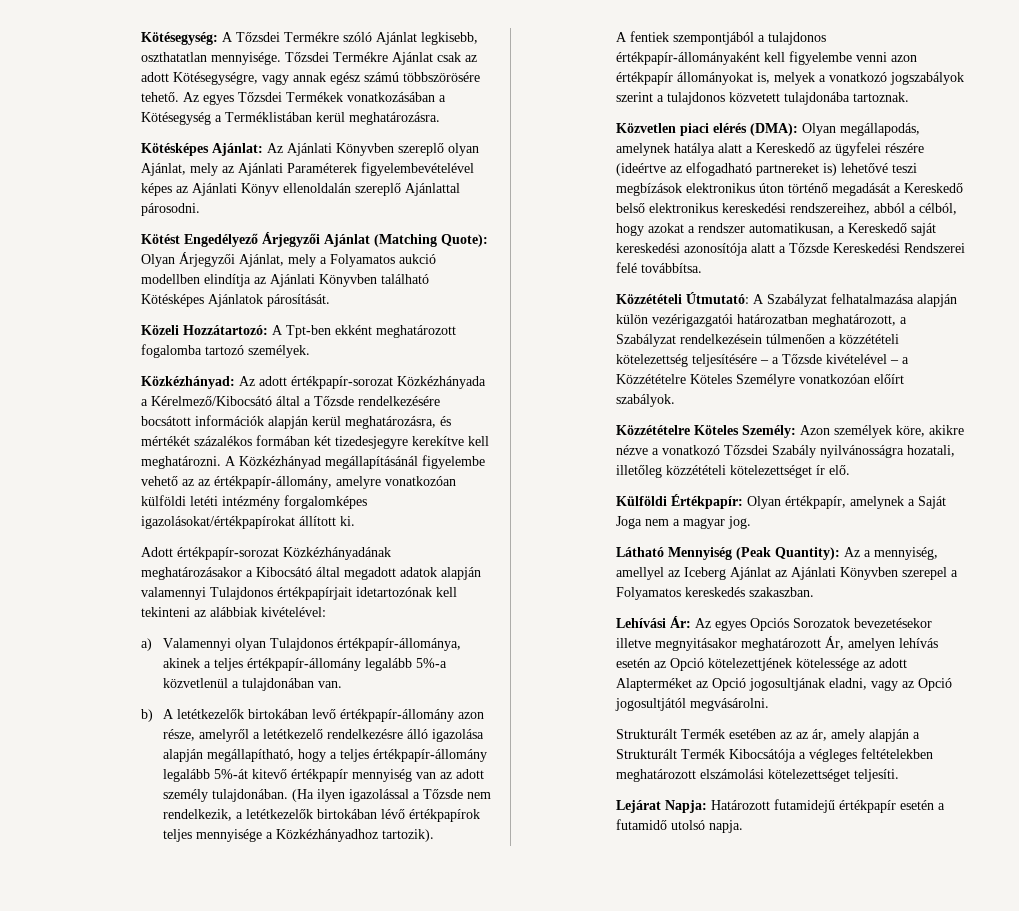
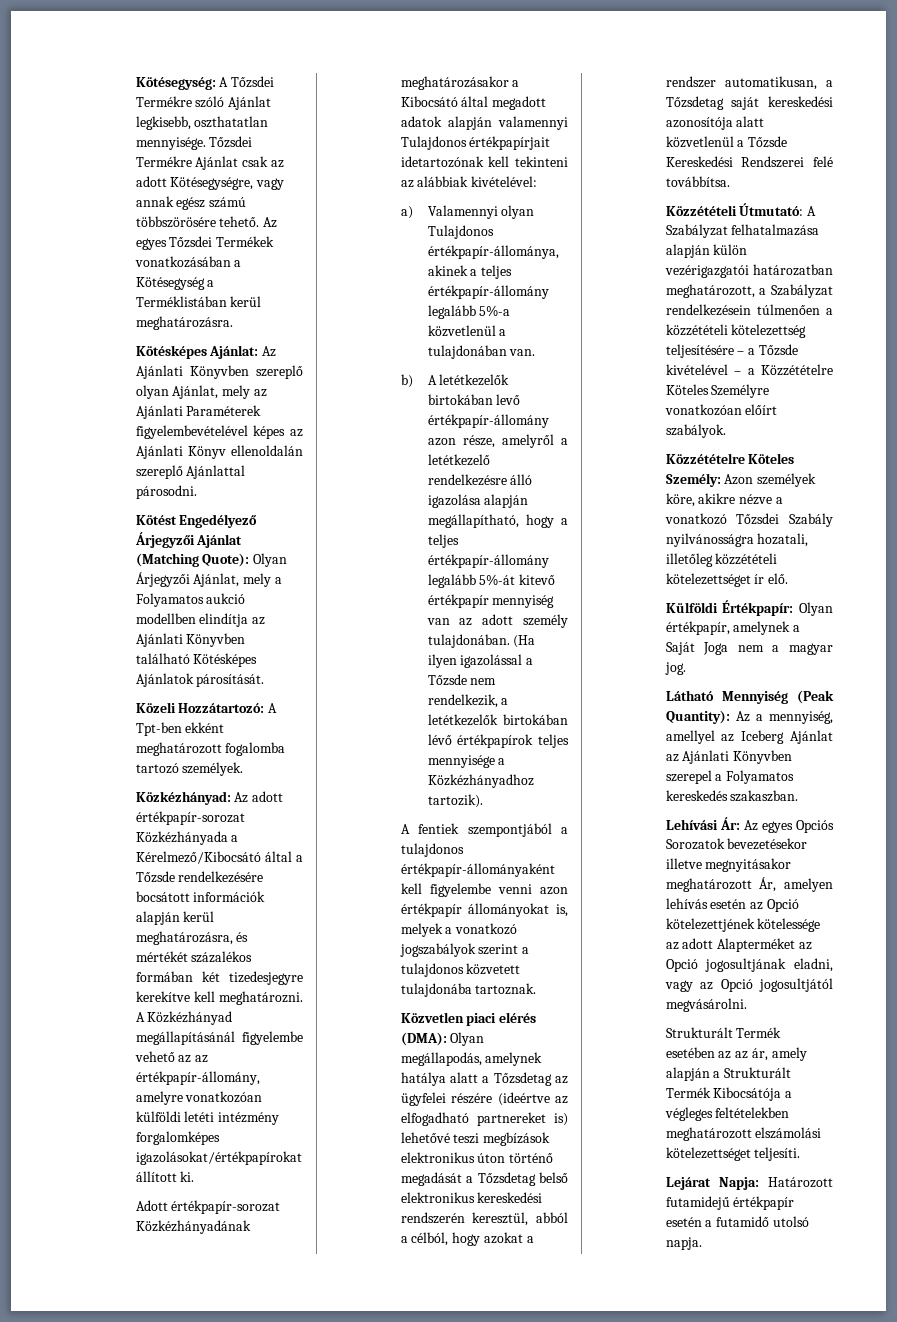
[755,143,815,153] Kereskedő -> [493,1072,552,1086] Tőzsdetag
[903,183,963,193] Kereskedő -> [477,1172,536,1186] Tőzsdetag
[789,203,870,215] rendszereihez, -> [400,1212,529,1226] rendszerén keresztül,
[847,223,907,233] Kereskedő -> [665,96,724,110] Tőzsdetag
(775, 248) none -> [665,136,734,148] közvetlenül

